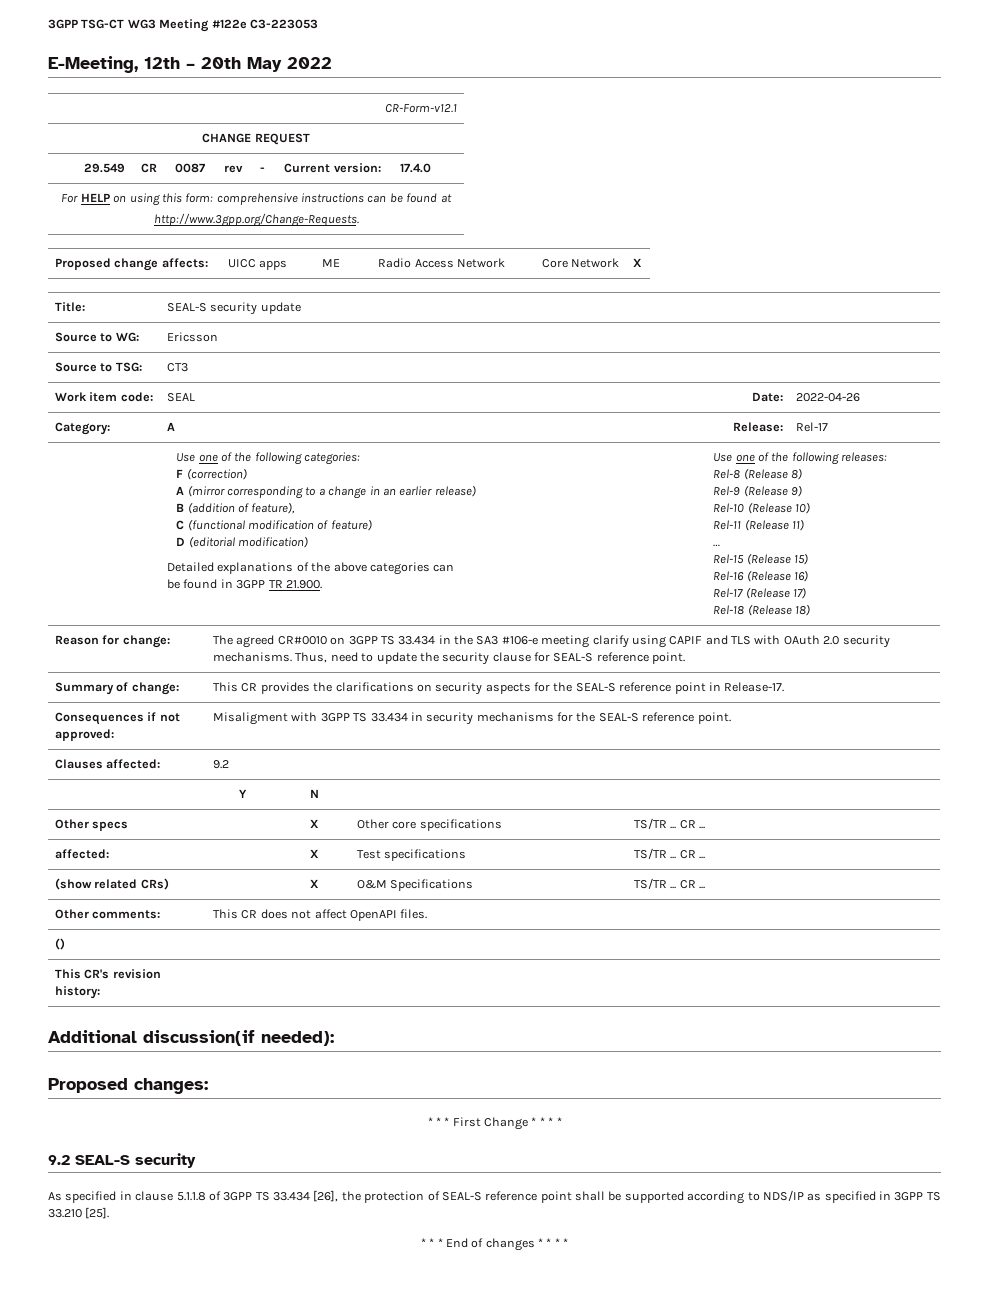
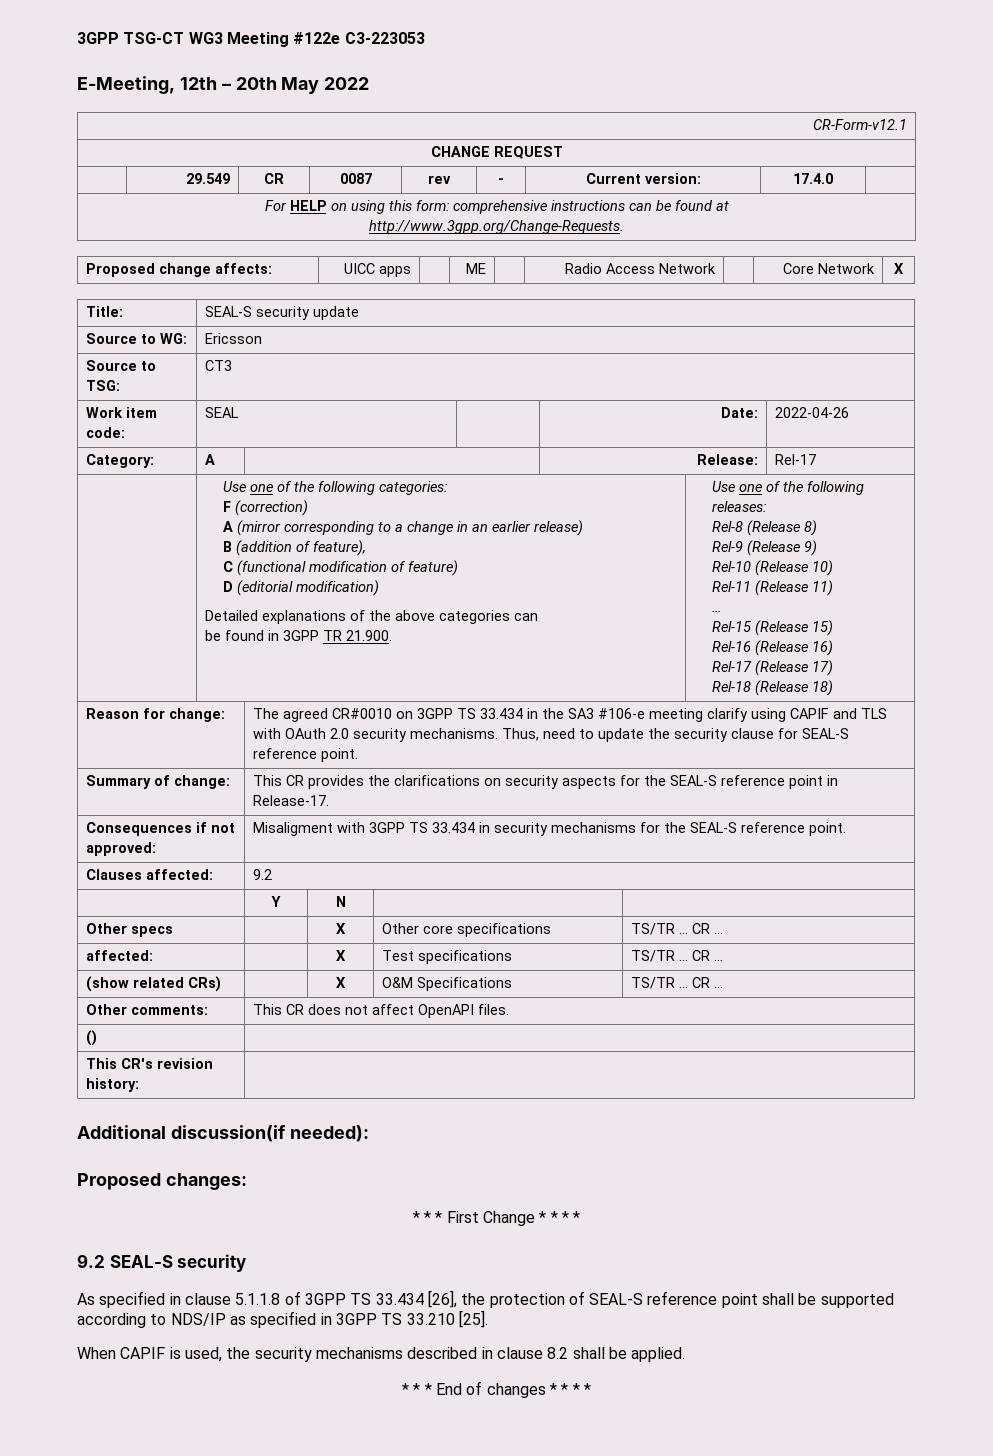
(110, 1213) none -> [77,1347,686,1362] // When CAPIF is used, the security mechanisms described in clause 8.2 shall be applied.

